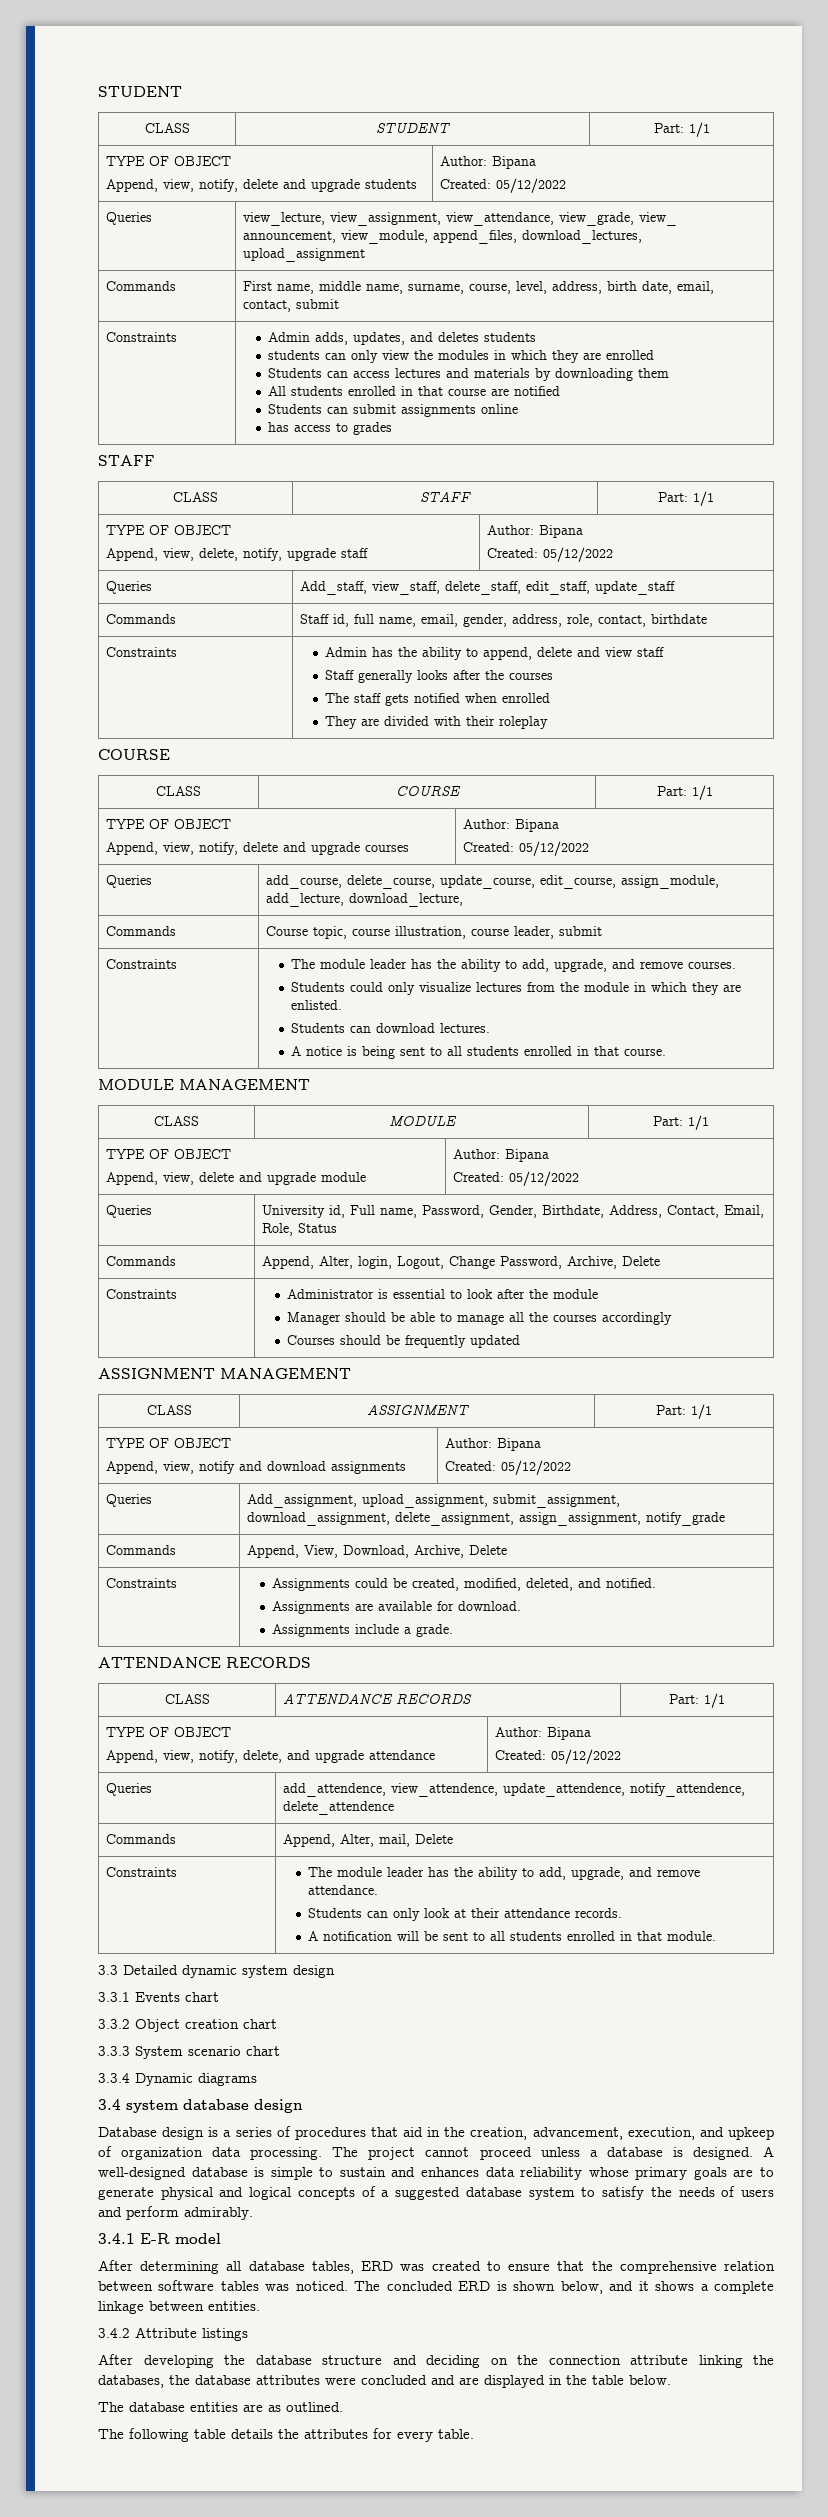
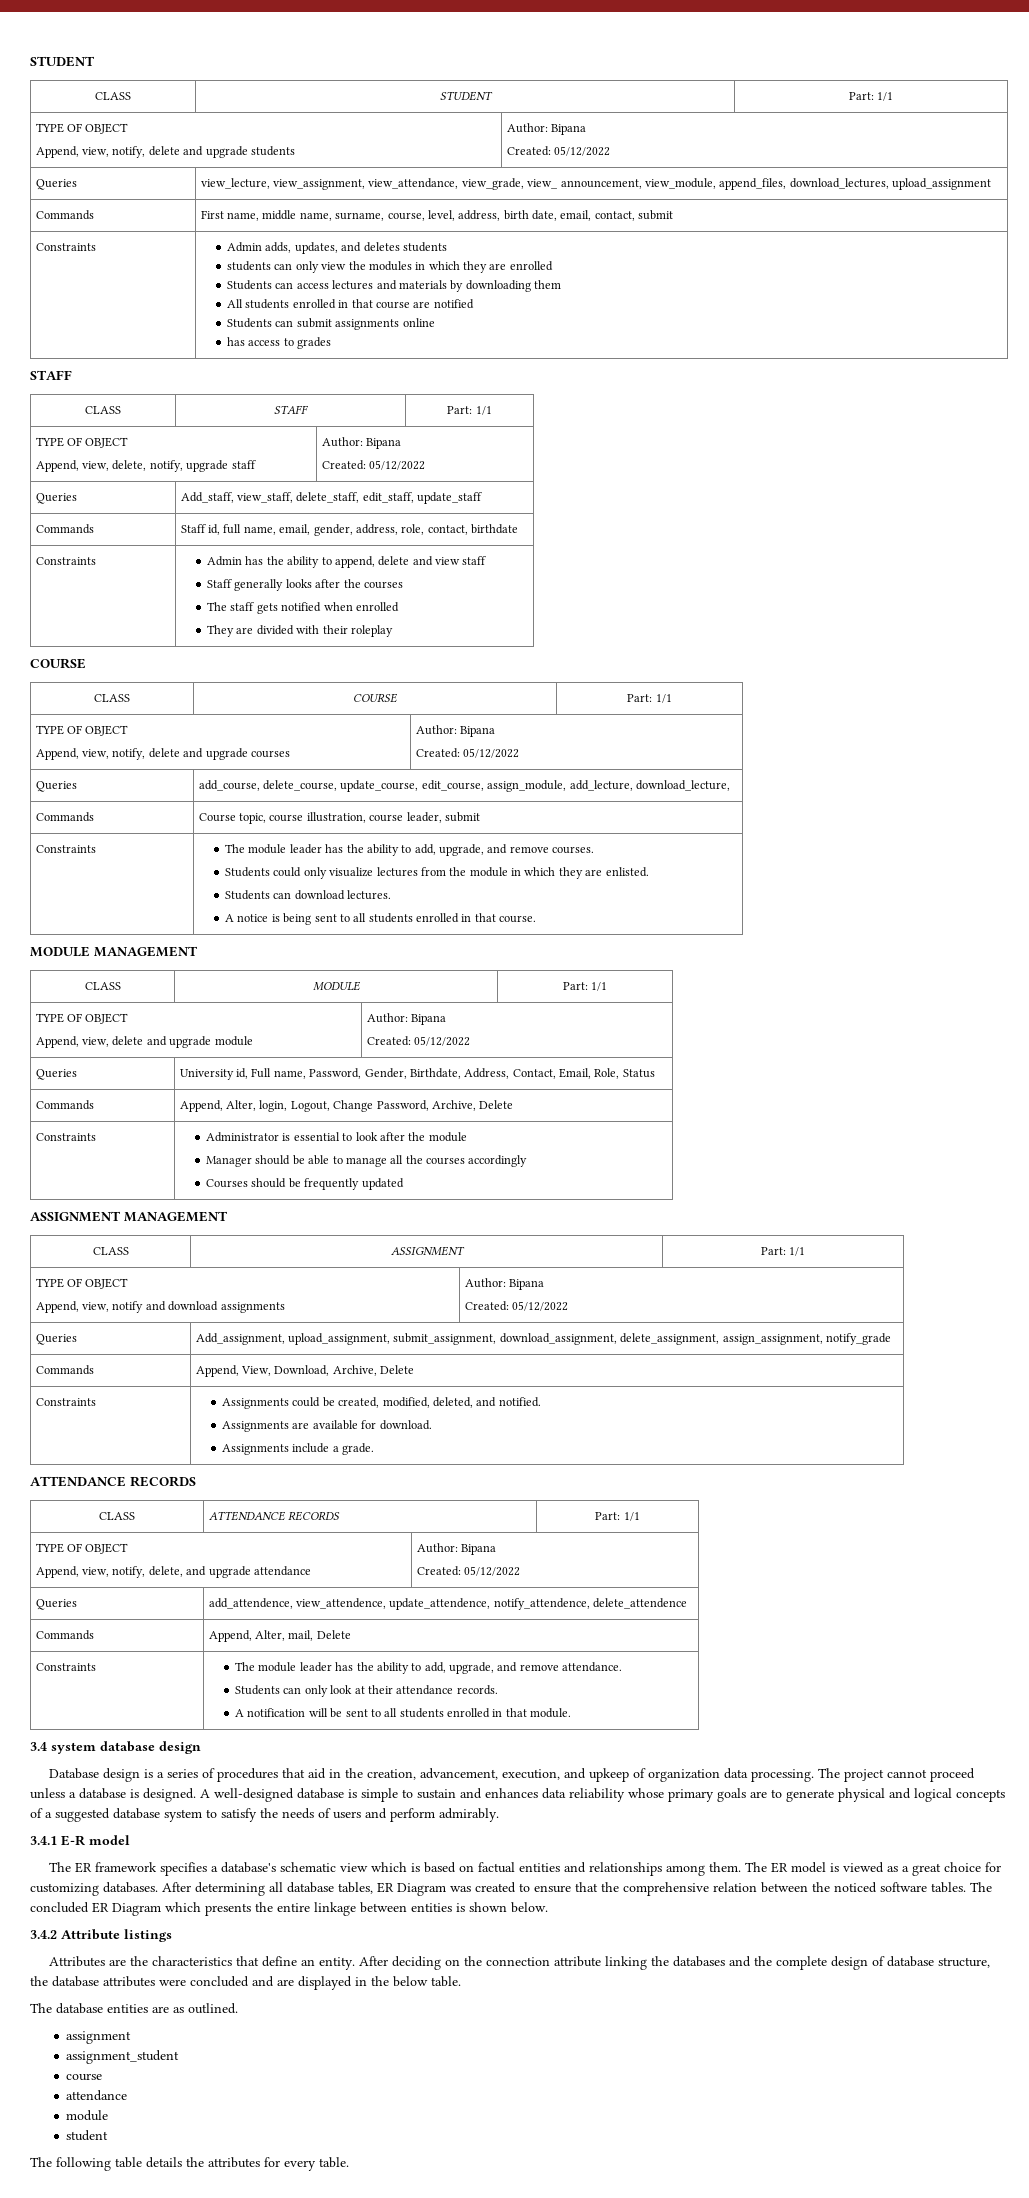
[98,1965,335,1978] [98,1992,219,2002] [98,2019,277,2032] [98,2046,280,2059] [98,2073,257,2086] // 3.3 Detailed dynamic system design // 3.3.1 Events chart // 3.3.2 Object creation chart // 3.3.3 System scenario chart // 3.3.4 Dynamic diagrams -> (572, 1713) none
(221, 2238) none -> [49,1862,1002,1876] [30,1882,158,1896] The ER framework specifies a database's schematic view which is based on factual entities and relationships among them. The ER model is viewed as a great choice for customizing databases.
[361,2261,394,2271] ERD -> [377,1882,446,1896] ER Diagram
[158,2280,774,2294] [98,2301,260,2314] [98,2327,248,2341] [98,2354,417,2368] software tables was noticed. The concluded ERD is shown below, and it shows a complete linkage between entities. // 3.4.2 Attribute listings // After developing the database structure and -> [812,1882,992,1893] [30,1902,548,1916] [30,1929,172,1942] [49,1956,389,1970] the noticed software tables. The concluded ER Diagram which presents the entire linkage between entities is shown below. // 3.4.2 Attribute listings // Attributes are the characteristics that define an entity. After
[98,2375,164,2388] databases, -> [673,1956,991,1970] databases and the complete design of database structure,
[592,2375,671,2385] table below. -> [393,1976,461,1987] below table.
(343, 2407) none -> [66,2031,132,2044] [66,2050,180,2064] [66,2073,103,2081] [66,2090,128,2101] [66,2110,109,2121] [66,2130,109,2141] // assignment // assignment_student // course // attendance // module // student

